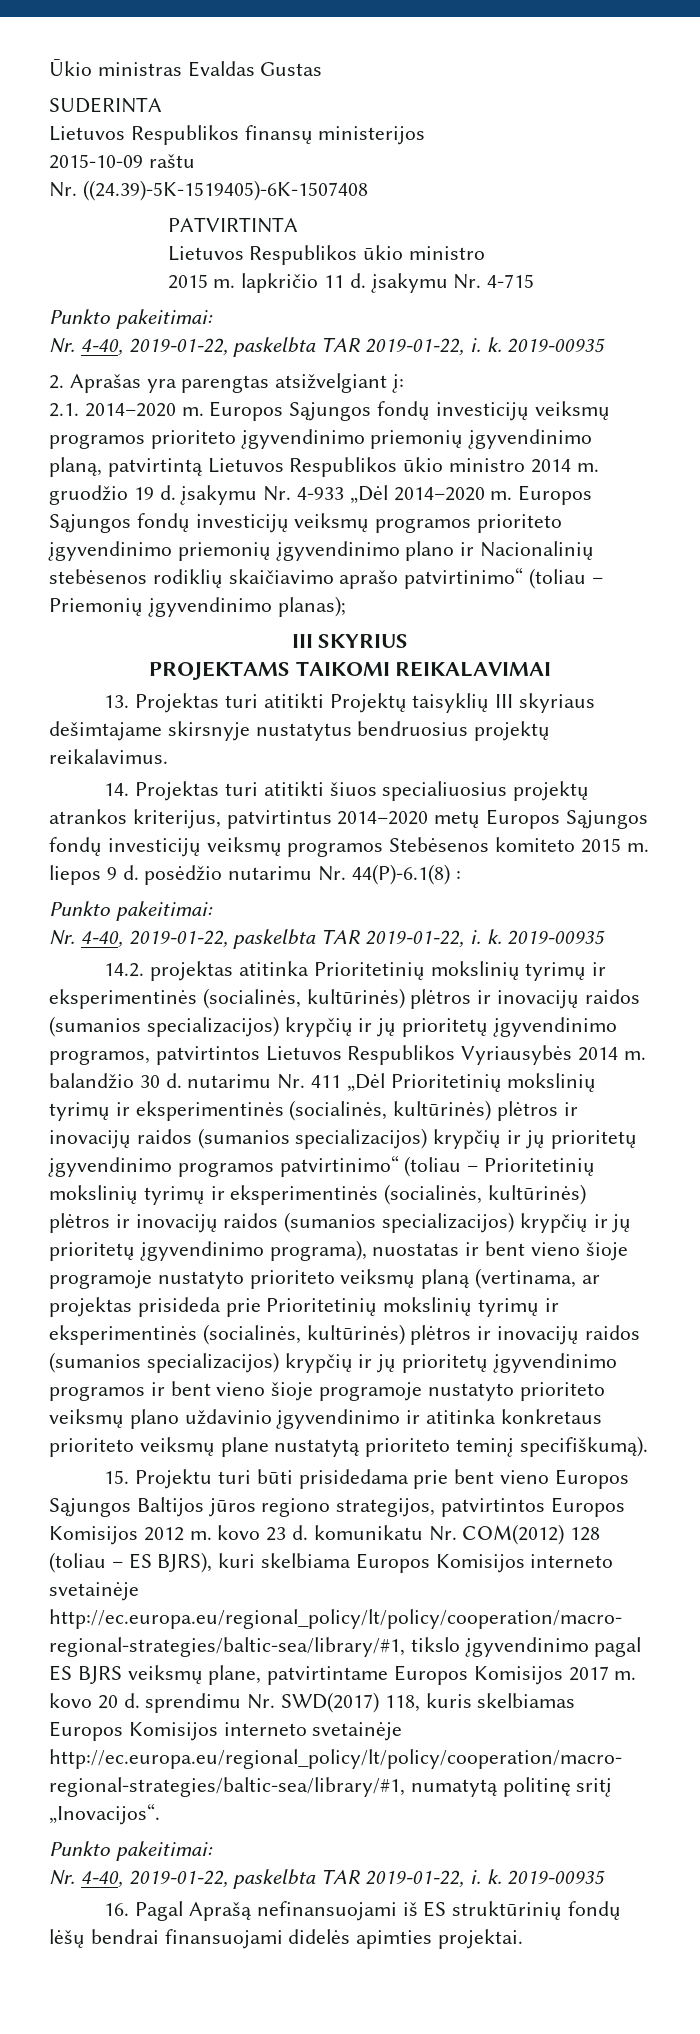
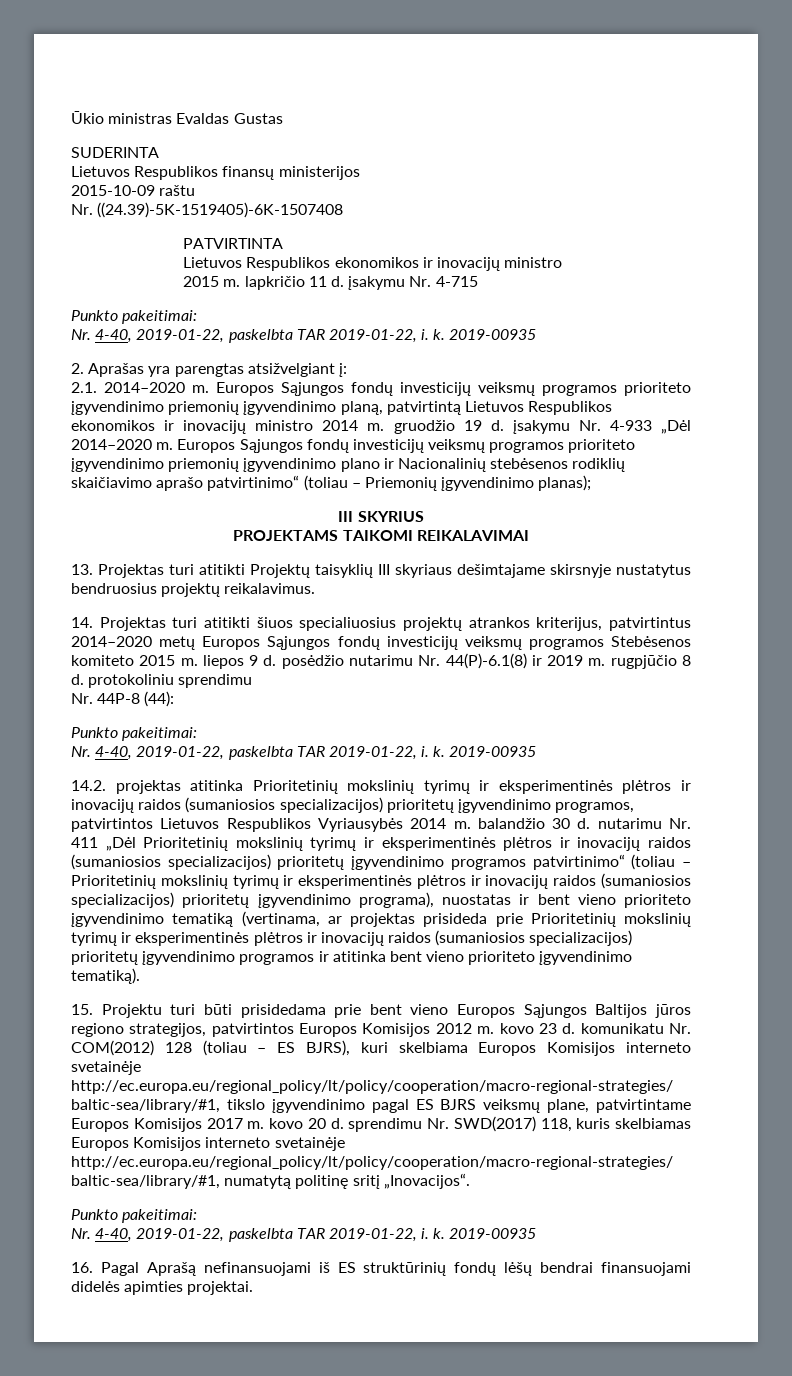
[363,245,404,260] ūkio -> [334,257,501,271] ekonomikos ir inovacijų
[403,457,444,472] ūkio -> [71,420,247,434] ekonomikos ir inovacijų
[455,871,461,880] : -> [531,655,692,669] [71,674,253,688] [71,691,175,707] ir 2019 m. rugpjūčio 8 d. protokoliniu sprendimu // Nr. 44P-8 (44):
[202,988,640,1009] [49,1016,397,1037] (socialinės, kultūrinės) plėtros ir inovacijų raidos (sumanios specializacijos) krypčių ir jų -> [622,780,691,794] [71,797,383,813] plėtros ir inovacijų raidos (sumaniosios specializacijos)
[289,1100,578,1121] [49,1128,545,1149] (socialinės, kultūrinės) plėtros ir inovacijų raidos (sumanios specializacijos) krypčių ir jų -> [503,837,692,851] [71,854,271,870] plėtros ir inovacijų raidos (sumaniosios specializacijos)
[384,1184,587,1205] [49,1212,632,1233] (socialinės, kultūrinės) plėtros ir inovacijų raidos (sumanios specializacijos) krypčių ir jų -> [416,873,691,889] [71,892,174,908] plėtros ir inovacijų raidos (sumaniosios specializacijos)
[585,1242,628,1261] [49,1269,471,1289] šioje programoje nustatyto prioriteto veiksmų planą -> [624,894,691,908] [71,913,234,927] prioriteto įgyvendinimo tematiką
[202,1324,640,1345] [49,1352,397,1373] (socialinės, kultūrinės) plėtros ir inovacijų raidos (sumanios specializacijos) krypčių ir jų -> [253,930,633,946] plėtros ir inovacijų raidos (sumaniosios specializacijos)
[170,1381,605,1401] [49,1409,602,1429] [49,1436,648,1457] bent vieno šioje programoje nustatyto prioriteto veiksmų plano uždavinio įgyvendinimo ir atitinka konkretaus prioriteto veiksmų plane nustatytą prioriteto teminį specifiškumą). -> [332,951,633,965] [71,968,140,984] atitinka bent vieno prioriteto įgyvendinimo tematiką).

